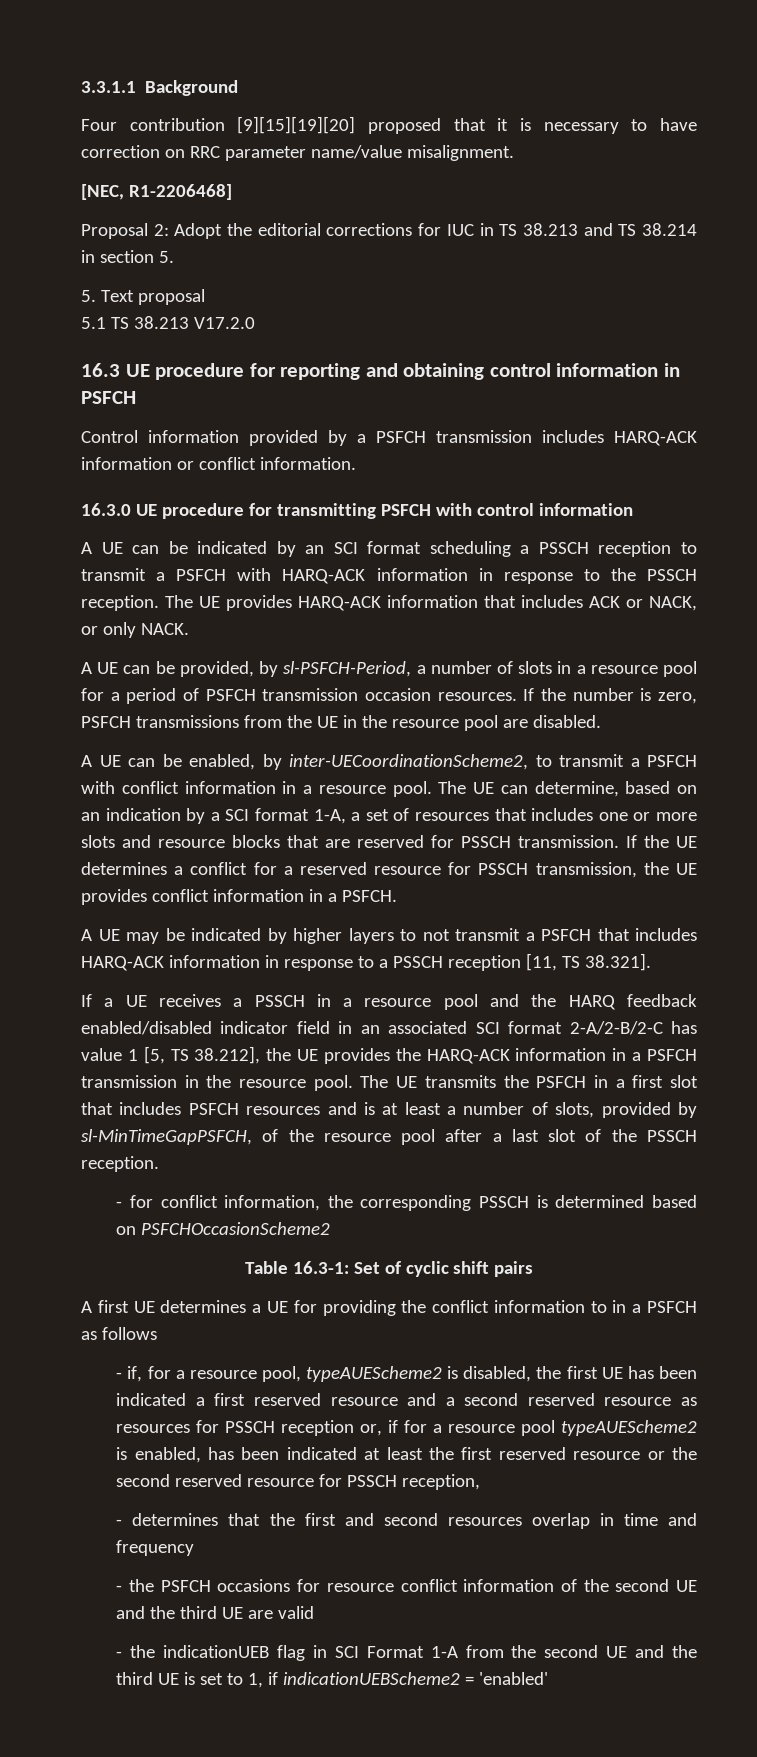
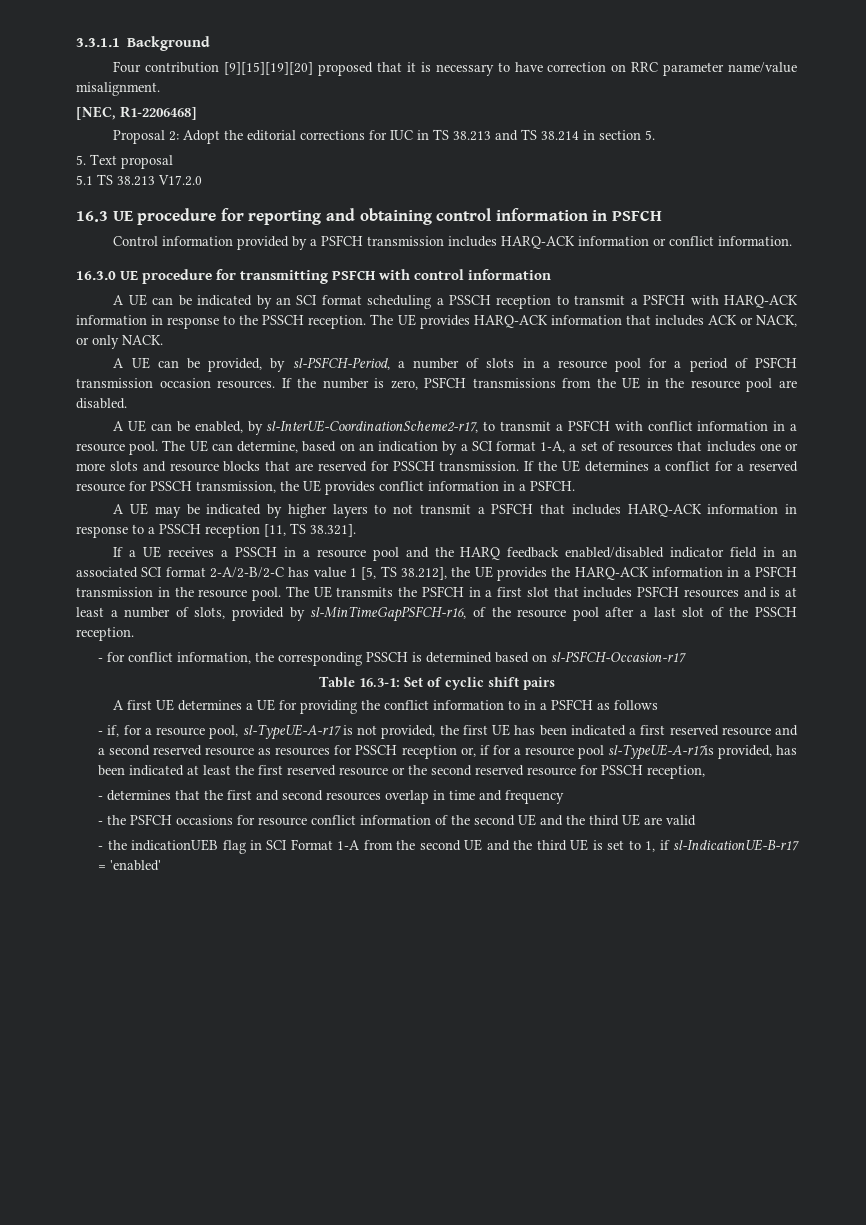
[289,754,528,770] inter-UECoordinationScheme2, -> [266,420,479,433] sl-InterUE-CoordinationScheme2-r17,
[81,1129,252,1145] sl-MinTimeGapPSFCH, -> [310,606,467,622] sl-MinTimeGapPSFCH-r16,
[141,1222,331,1235] PSFCHOccasionScheme2 -> [551,651,687,663] sl-PSFCH-Occasion-r17
[306,1366,532,1382] typeAUEScheme2 is disabled, -> [242,724,436,740] sl-TypeUE-A-r17 is not provided,
[561,1420,697,1436] [116,1447,201,1463] typeAUEScheme2 is enabled, -> [607,744,772,760] sl-TypeUE-A-r17is provided,
[283,1672,461,1685] indicationUEBScheme2 -> [673,839,800,851] sl-IndicationUE-B-r17

